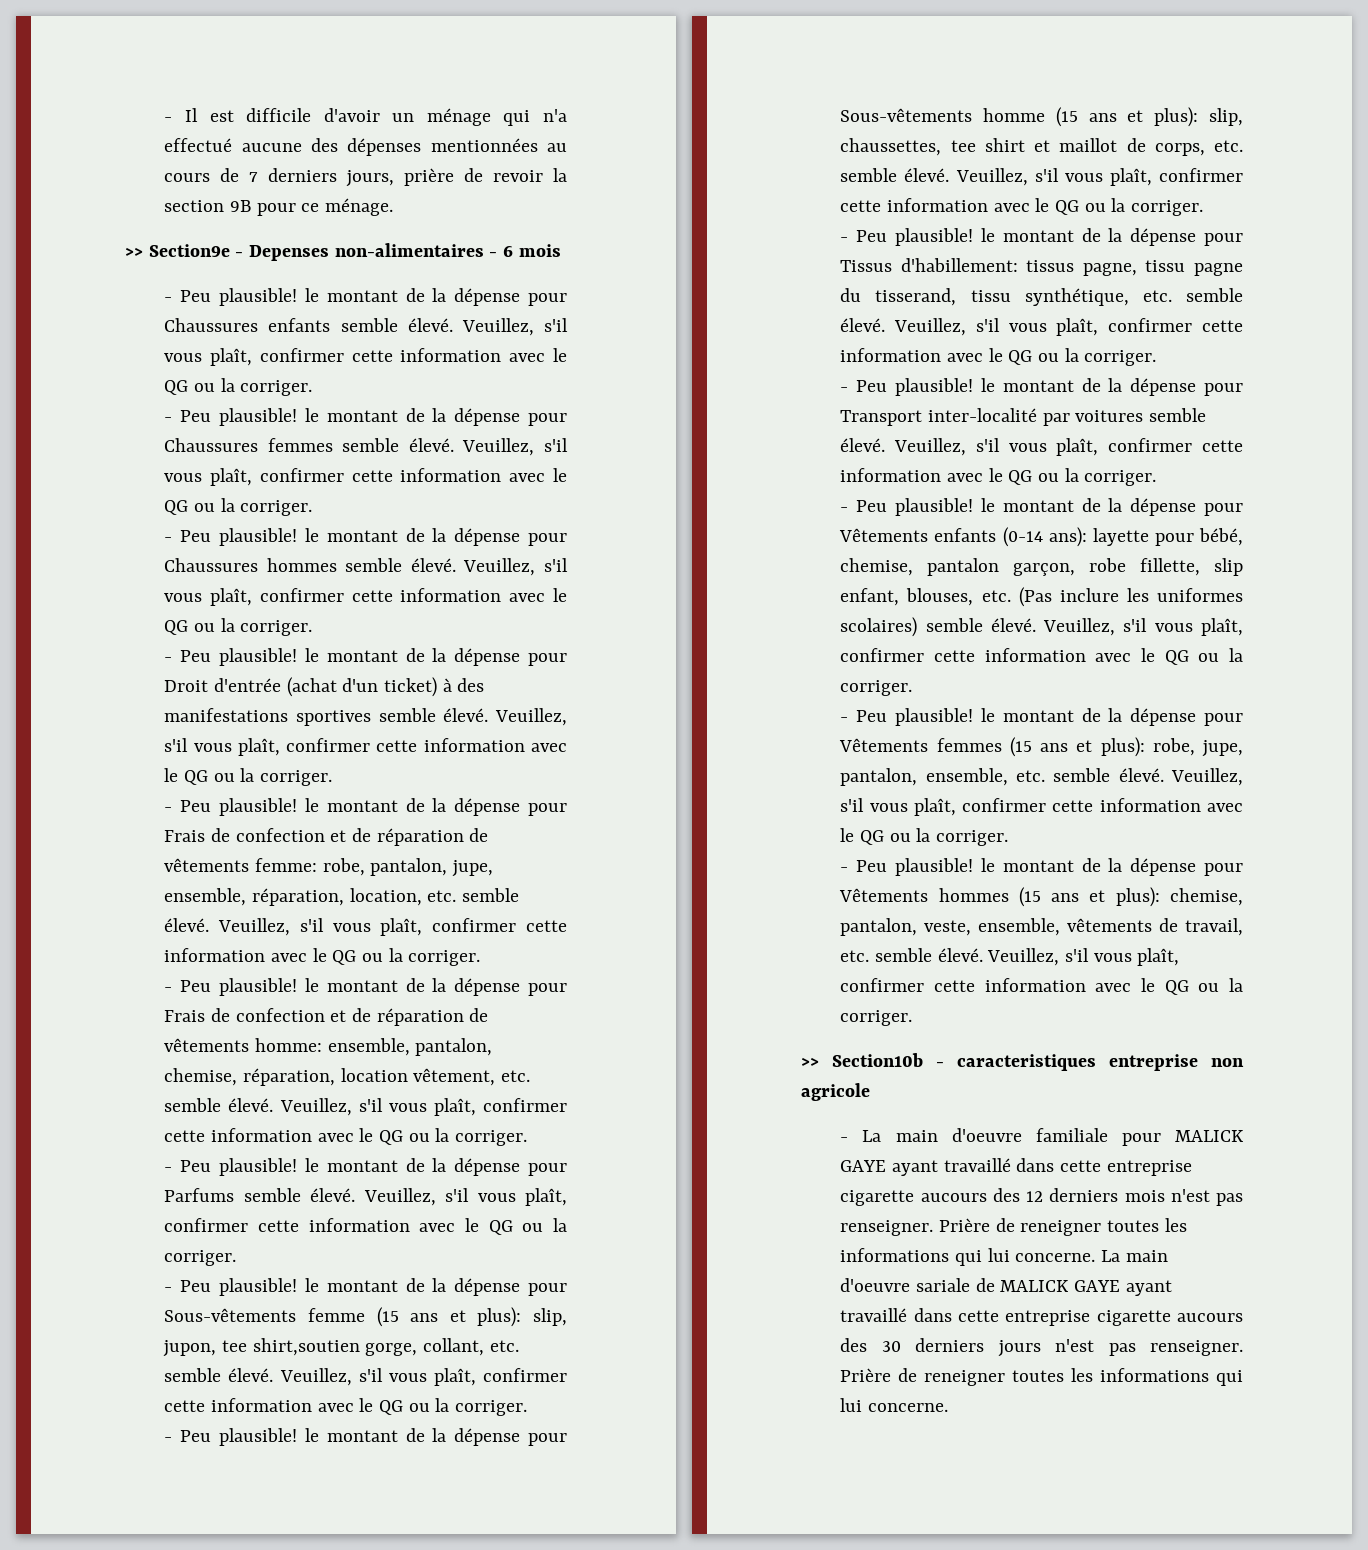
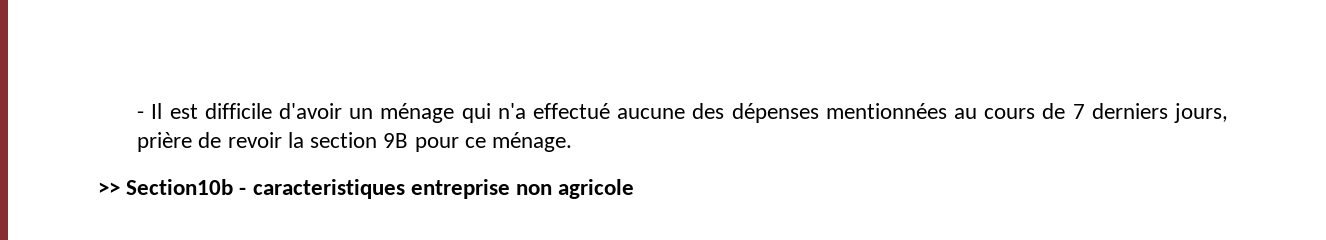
[125,243,561,261] [164,288,567,306] [164,318,568,336] [164,348,567,366] [164,378,313,396] [164,408,567,426] [164,438,568,456] [164,468,567,486] [164,498,313,516] [164,528,567,546] [164,558,568,576] [164,588,567,606] [164,618,313,636] [164,648,567,666] [164,677,485,697] [164,708,567,726] [164,738,567,756] [164,768,333,786] [164,798,567,816] [164,828,489,846] [164,858,494,877] [164,888,520,906] [164,918,567,936] [164,948,481,966] [164,978,567,996] [164,1008,489,1026] [164,1038,493,1056] [164,1068,531,1086] [164,1098,567,1116] [164,1128,528,1146] [164,1158,567,1176] [164,1188,567,1206] [164,1218,567,1235] [164,1250,237,1266] [164,1278,567,1296] [164,1307,567,1327] [163,1338,519,1357] [164,1368,567,1386] [164,1398,528,1416] [164,1428,567,1446] [840,107,1243,127] [840,138,1243,156] [840,168,1243,186] [840,198,1204,216] [840,228,1243,246] [840,258,1243,276] [840,288,1243,306] [840,318,1243,336] [840,348,1157,366] [840,378,1243,396] [840,408,1207,426] [840,438,1243,456] [840,468,1157,486] [840,498,1243,516] [839,527,1243,547] [840,558,1243,576] [840,587,1243,607] [840,617,1243,637] [840,648,1243,665] [840,680,913,696] [840,708,1243,726] [839,737,1243,757] [840,768,1243,786] [840,798,1243,816] [840,828,1009,846] [840,858,1243,876] [839,887,1243,907] [840,918,1243,936] [840,948,1180,966] [840,978,1243,995] [840,1010,913,1026] // >> Section9e - Depenses non-alimentaires - 6 mois // - Peu plausible! le montant de la dépense pour Chaussures enfants semble élevé. Veuillez, s'il vous plaît, confirmer cette information avec le QG ou la corriger. // - Peu plausible! le montant de la dépense pour Chaussures femmes semble élevé. Veuillez, s'il vous plaît, confirmer cette information avec le QG ou la corriger. // - Peu plausible! le montant de la dépense pour Chaussures hommes semble élevé. Veuillez, s'il vous plaît, confirmer cette information avec le QG ou la corriger. // - Peu plausible! le montant de la dépense pour Droit d'entrée (achat d'un ticket) à des manifestations sportives semble élevé. Veuillez, s'il vous plaît, confirmer cette information avec le QG ou la corriger. // - Peu plausible! le montant de la dépense pour Frais de confection et de réparation de vêtements femme: robe, pantalon, jupe, ensemble, réparation, location, etc. semble élevé. Veuillez, s'il vous plaît, confirmer cette information avec le QG ou la corriger. // - Peu plausible! le montant de la dépense pour Frais de confection et de réparation de vêtements homme: ensemble, pantalon, chemise, réparation, location vêtement, etc. semble élevé. Veuillez, s'il vous plaît, confirmer cette information avec le QG ou la corriger. // - Peu plausible! le montant de la dépense pour Parfums semble élevé. Veuillez, s'il vous plaît, confirmer cette information avec le QG ou la corriger. // - Peu plausible! le montant de la dépense pour Sous-vêtements femme (15 ans et plus): slip, jupon, tee shirt,soutien gorge, collant, etc. semble élevé. Veuillez, s'il vous plaît, confirmer cette information avec le QG ou la corriger. // - Peu plausible! le montant de la dépense pour Sous-vêtements homme (15 ans et plus): slip, chaussettes, tee shirt et maillot de corps, etc. semble élevé. Veuillez, s'il vous plaît, confirmer cette information avec le QG ou la corriger. // - Peu plausible! le montant de la dépense pour Tissus d'habillement: tissus pagne, tissu pagne du tisserand, tissu synthétique, etc. semble élevé. Veuillez, s'il vous plaît, confirmer cette information avec le QG ou la corriger. // - Peu plausible! le montant de la dépense pour Transport inter-localité par voitures semble élevé. Veuillez, s'il vous plaît, confirmer cette information avec le QG ou la corriger. // - Peu plausible! le montant de la dépense pour Vêtements enfants (0-14 ans): layette pour bébé, chemise, pantalon garçon, robe fillette, slip enfant, blouses, etc. (Pas inclure les uniformes scolaires) semble élevé. Veuillez, s'il vous plaît, confirmer cette information avec le QG ou la corriger. // - Peu plausible! le montant de la dépense pour Vêtements femmes (15 ans et plus): robe, jupe, pantalon, ensemble, etc. semble élevé. Veuillez, s'il vous plaît, confirmer cette information avec le QG ou la corriger. // - Peu plausible! le montant de la dépense pour Vêtements hommes (15 ans et plus): chemise, pantalon, veste, ensemble, vêtements de travail, etc. semble élevé. Veuillez, s'il vous plaît, confirmer cette information avec le QG ou la corriger. -> (572, 142) none
[840,1128,1244,1146] [840,1158,1192,1176] [840,1188,1243,1206] [840,1218,1187,1236] [840,1248,1168,1266] [840,1278,1172,1296] [840,1308,1243,1326] [840,1338,1243,1357] [840,1368,1243,1386] [840,1398,949,1412] // - La main d'oeuvre familiale pour MALICK GAYE ayant travaillé dans cette entreprise cigarette aucours des 12 derniers mois n'est pas renseigner. Prière de reneigner toutes les informations qui lui concerne. La main d'oeuvre sariale de MALICK GAYE ayant travaillé dans cette entreprise cigarette aucours des 30 derniers jours n'est pas renseigner. Prière de reneigner toutes les informations qui lui concerne. -> (635, 189) none

